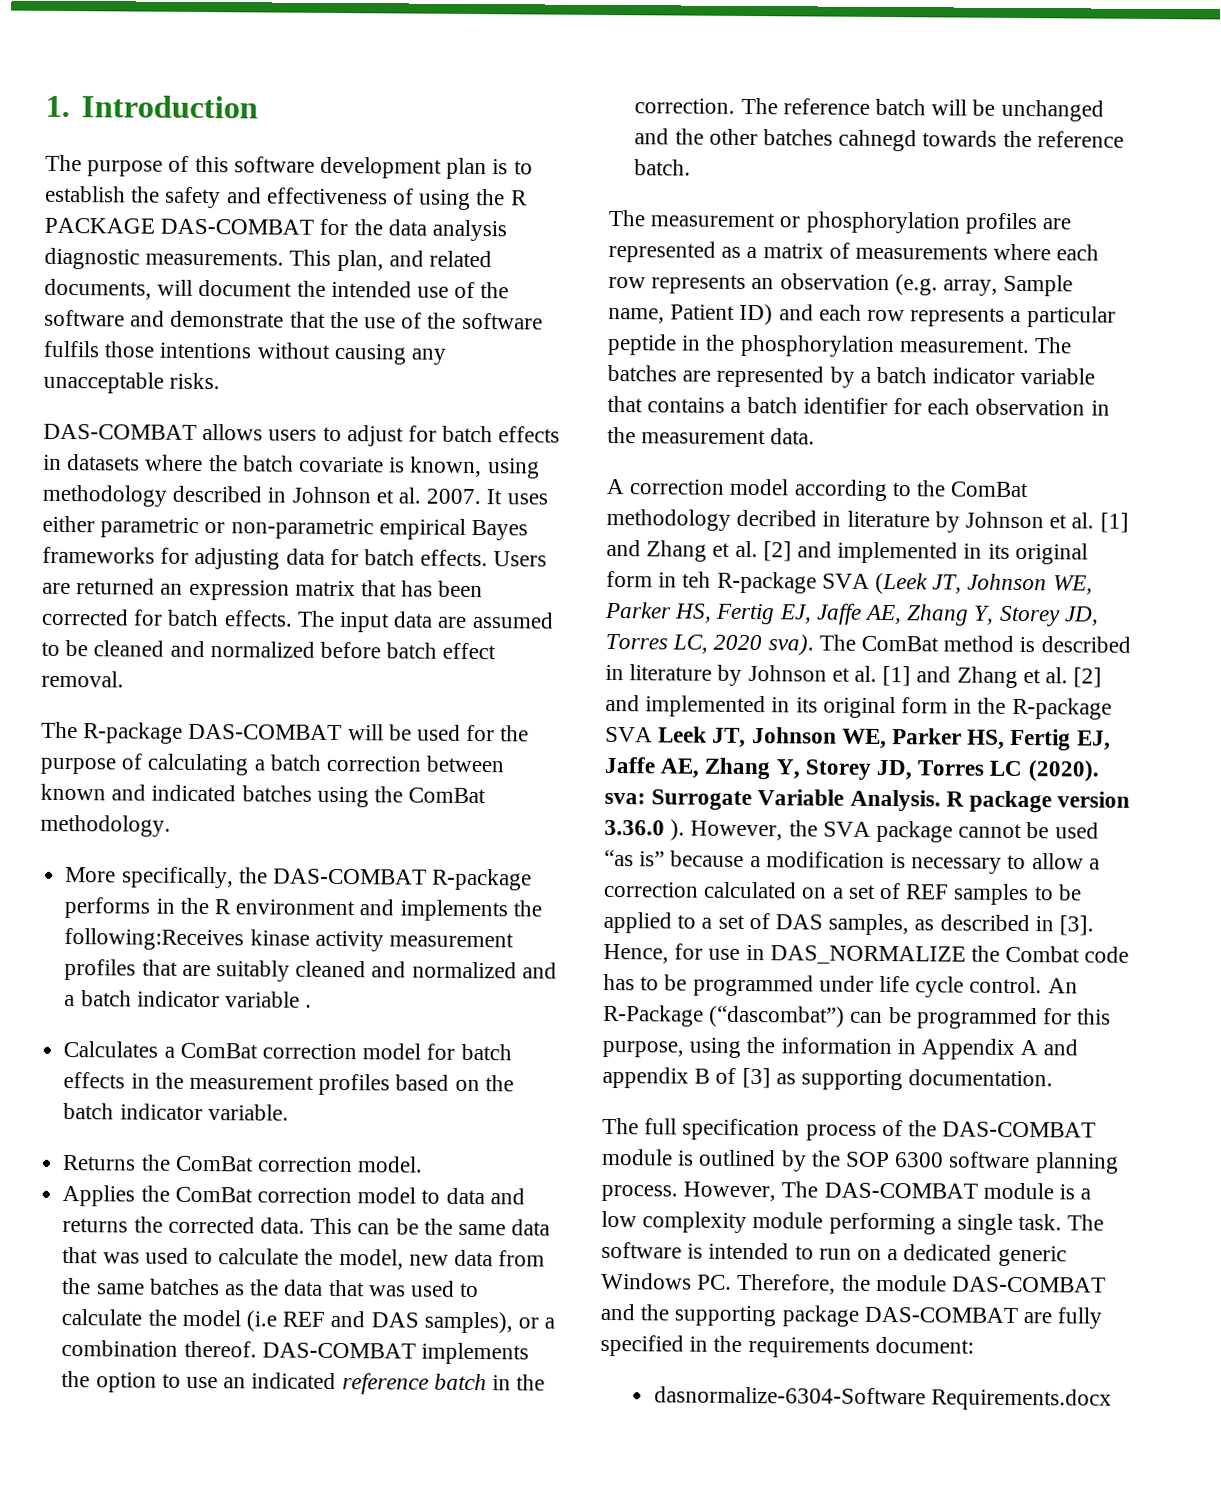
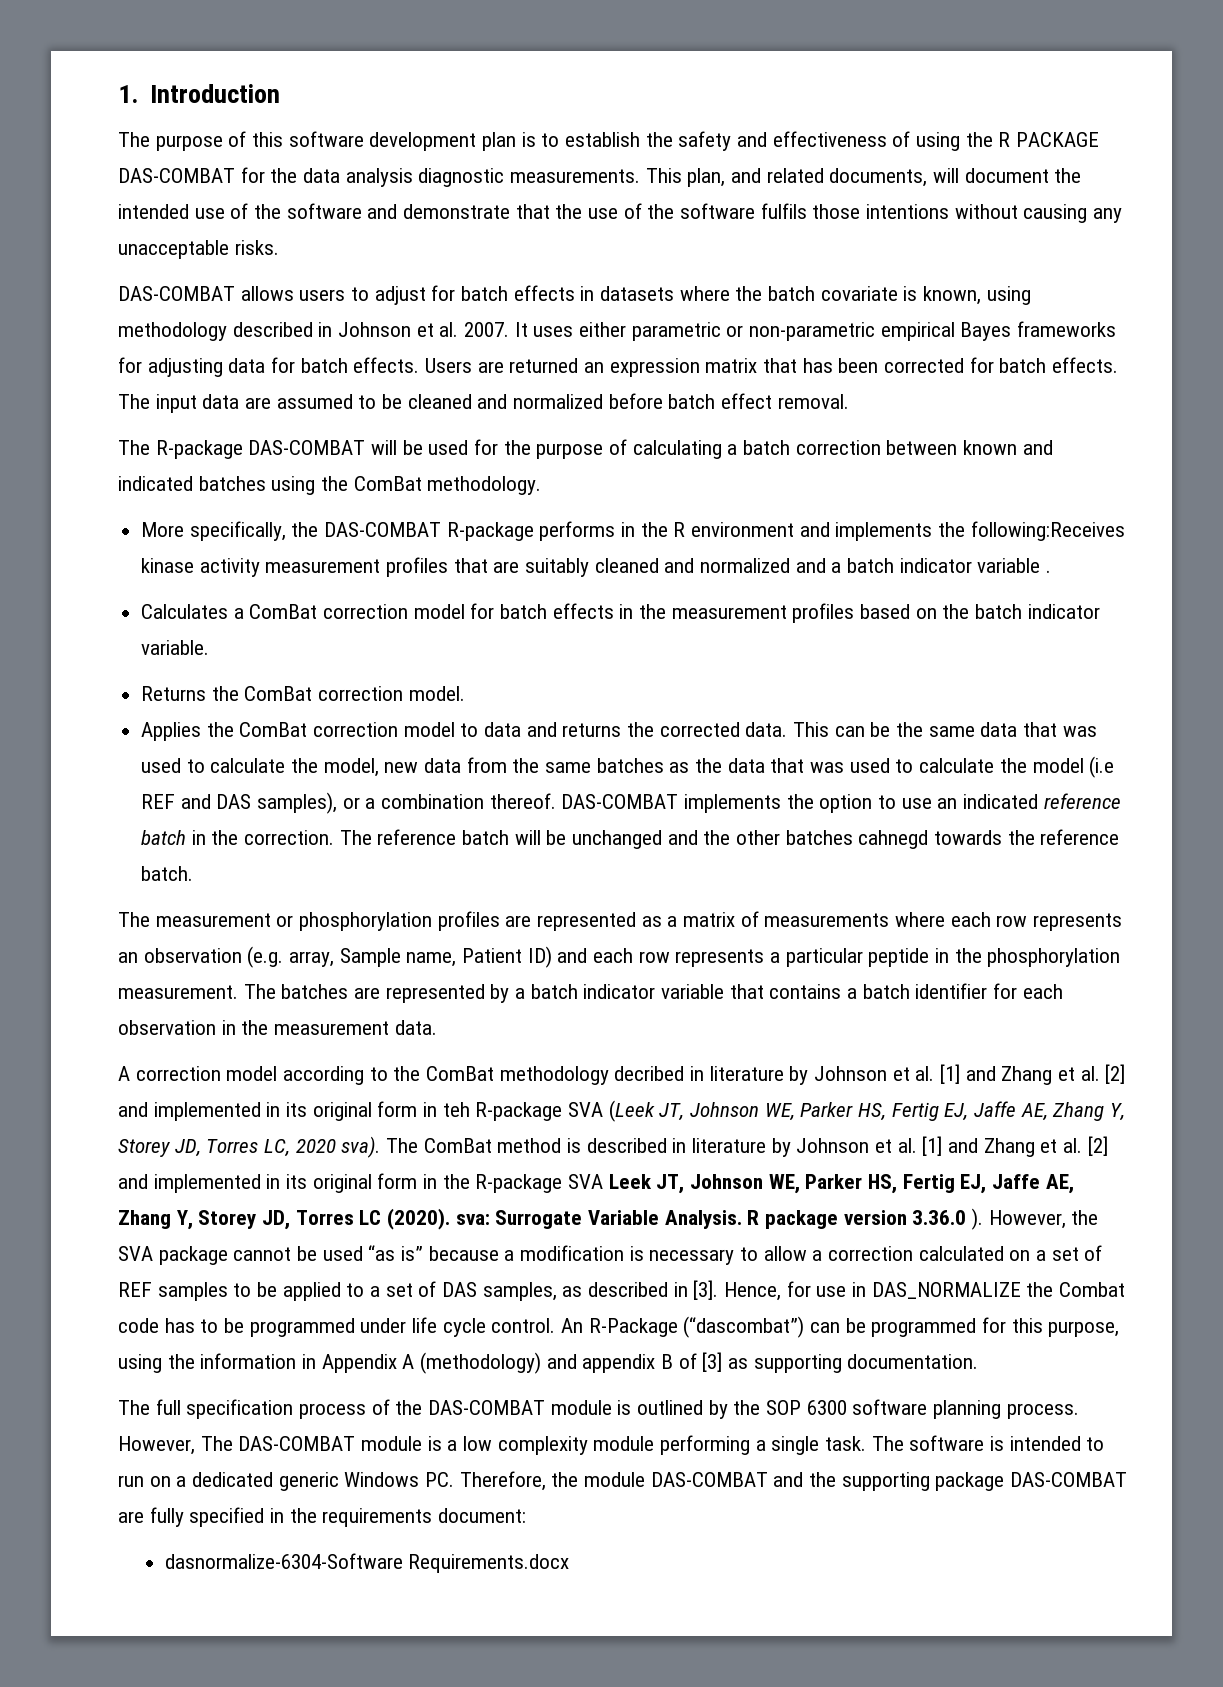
(1039, 1048) none -> [420,1352,542,1374] (methodology)

